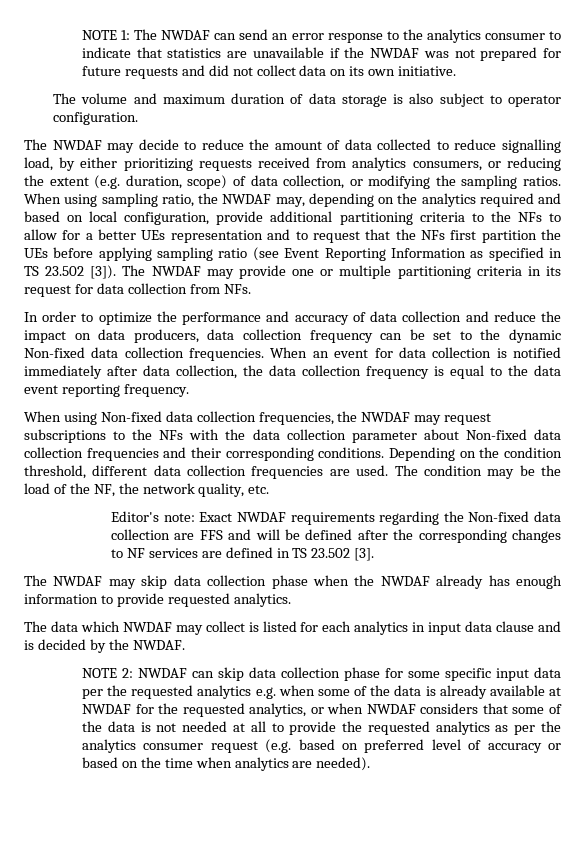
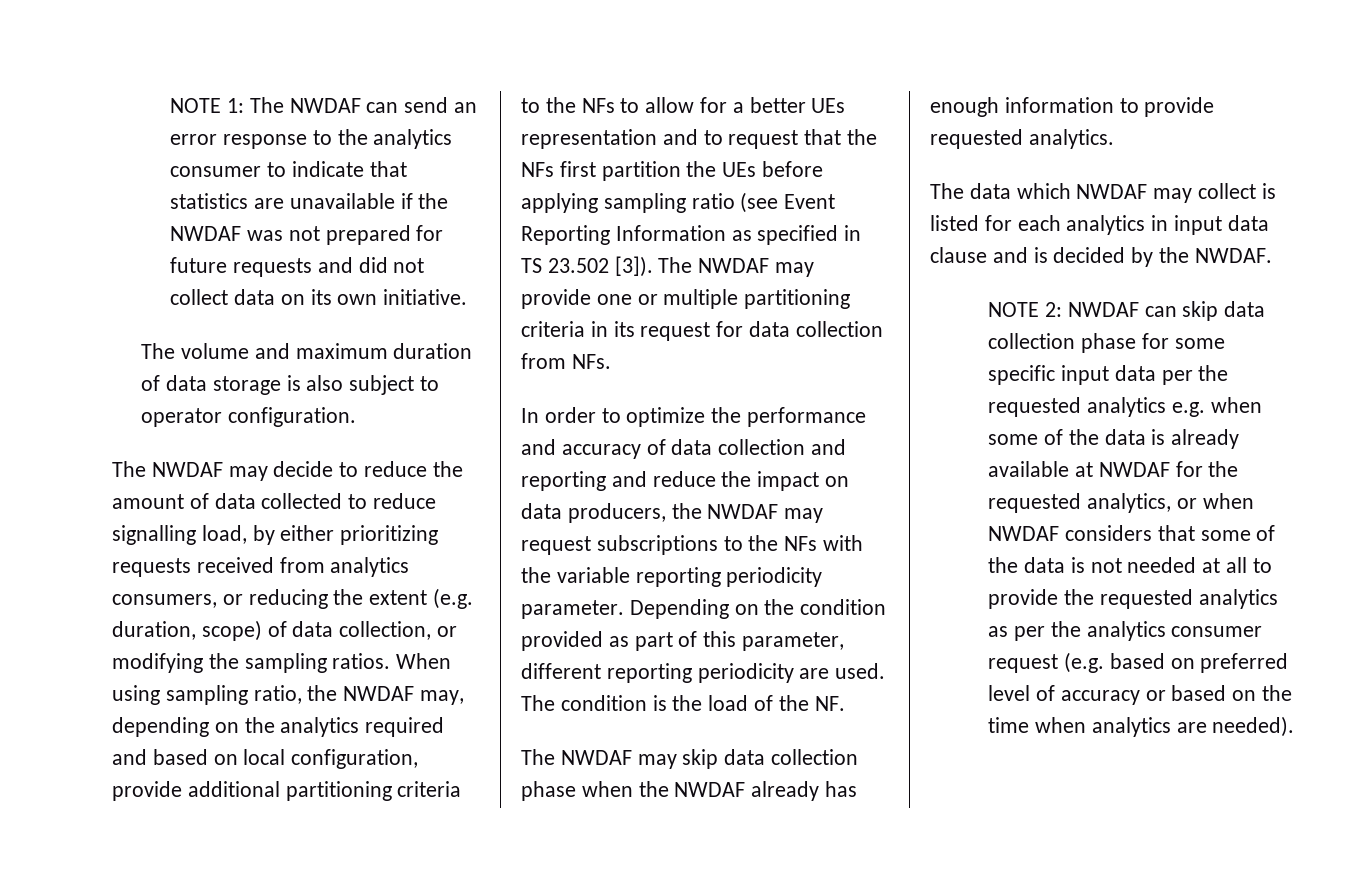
(489, 316) none -> [521,471,647,491] reporting and
[207,329,561,343] [24,347,562,361] [24,365,561,379] [24,384,189,397] [24,411,334,425] data collection frequency can be set to the dynamic Non-fixed data collection frequencies. When an event for data collection is notified immediately after data collection, the data collection frequency is equal to the data event reporting frequency. // When using Non-fixed data collection frequencies, -> (666, 513) none
[252,429,561,443] [24,447,562,461] [24,465,324,479] data collection parameter about Non-fixed data collection frequencies and their corresponding conditions. Depending on the condition threshold, different data collection frequencies -> [556,567,823,587] [521,599,887,619] [521,631,845,651] [521,663,794,683] variable reporting periodicity parameter. Depending on the condition provided as part of this parameter, different reporting periodicity
[487,465,535,479] may be -> [652,695,667,711] is
[93,483,270,497] [110,511,561,525] [110,529,562,543] [110,547,375,561] NF, the network quality, etc. // Editor's note: Exact NWDAF requirements regarding the Non-fixed data collection are FFS and will be defined after the corresponding changes to NF services are defined in TS 23.502 [3]. -> [814,696,845,711] NF.

